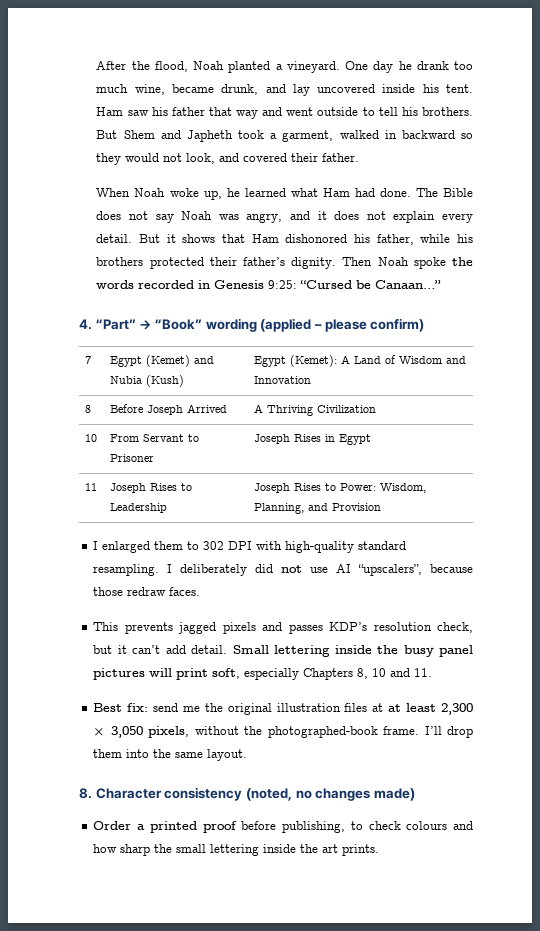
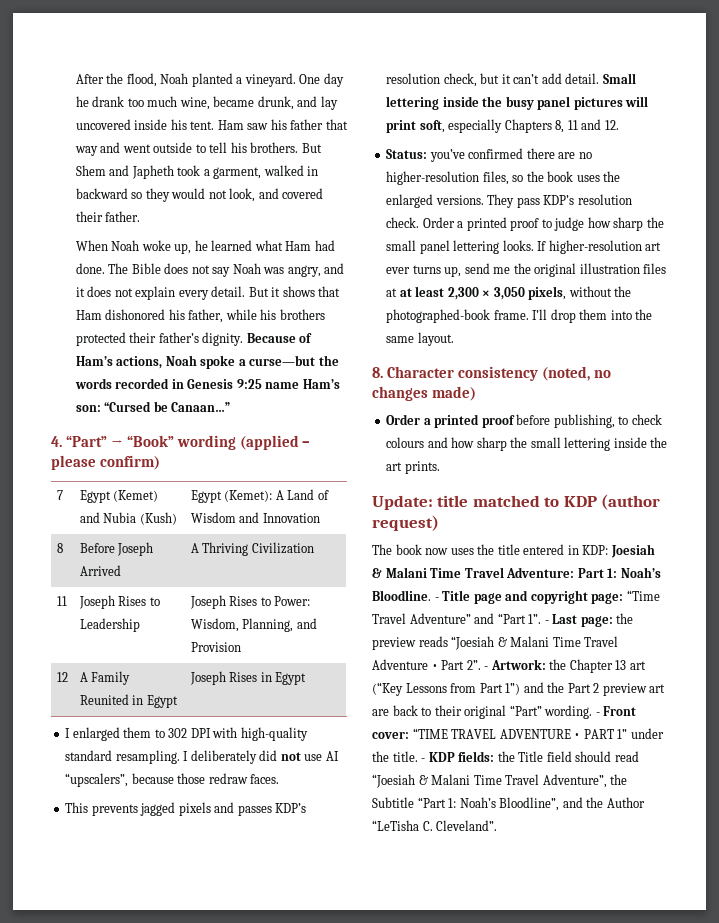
[342,257,446,269] Then Noah spoke -> [246,333,313,343] [75,355,316,369] Because of Ham’s actions, Noah spoke a curse—but
[268,280,298,289] 9:25: -> [236,379,340,389] [75,405,101,412] 9:25 name Ham’s son:
[85,434,98,442] [110,434,200,442] [110,454,155,462] [254,434,372,445] // 10 | From Servant to Prisoner | Joseph Rises in Egypt -> (314, 548) none
(382, 507) none -> [56,672,68,682] [79,671,131,685] [79,694,178,708] [189,671,307,685] // 12 | A Family Reunited in Egypt | Joseph Rises in Egypt
[372,668,433,677] [93,703,149,712] 10 and 11. // Best fix: -> [567,119,619,130] [386,148,592,162] [386,171,621,185] [386,194,632,208] [386,217,664,231] [386,240,662,254] [386,265,462,277] 11 and 12. // Status: you’ve confirmed there are no higher-resolution files, so the book uses the enlarged versions. They pass KDP’s resolution check. Order a printed proof to judge how sharp the small panel lettering looks. If higher-resolution art ever turns up,
(380, 850) none -> [372,494,661,510] [372,515,439,531] [372,544,655,558] [372,567,661,578] [372,590,660,604] [372,613,634,627] [372,636,619,650] [372,659,646,673] [372,682,666,696] [372,705,637,719] [372,728,664,739] [372,751,639,762] [372,774,628,788] [372,797,645,811] [372,820,498,831] // Update: title matched to KDP (author request) // The book now uses the title entered in KDP: Joesiah & Malani Time Travel Adventure: Part 1: Noah’s Bloodline. - Title page and copyright page: “Time Travel Adventure” and “Part 1”. - Last page: the preview reads “Joesiah & Malani Time Travel Adventure • Part 2”. - Artwork: the Chapter 13 art (“Key Lessons from Part 1”) and the Part 2 preview art are back to their original “Part” wording. - Front cover: “TIME TRAVEL ADVENTURE • PART 1” under the title. - KDP fields: the Title field should read “Joesiah & Malani Time Travel Adventure”, the Subtitle “Part 1: Noah’s Bloodline”, and the Author “LeTisha C. Cleveland”.

